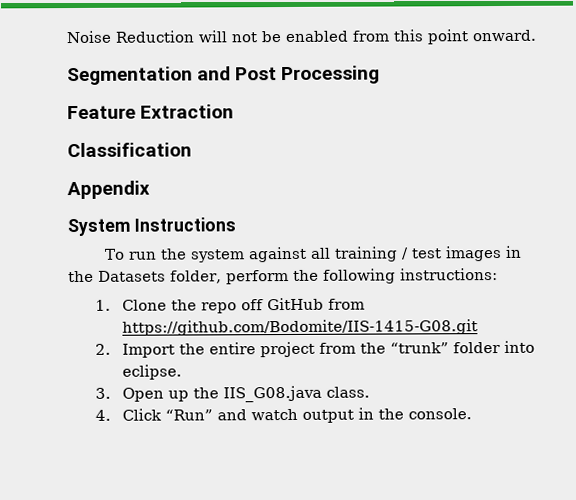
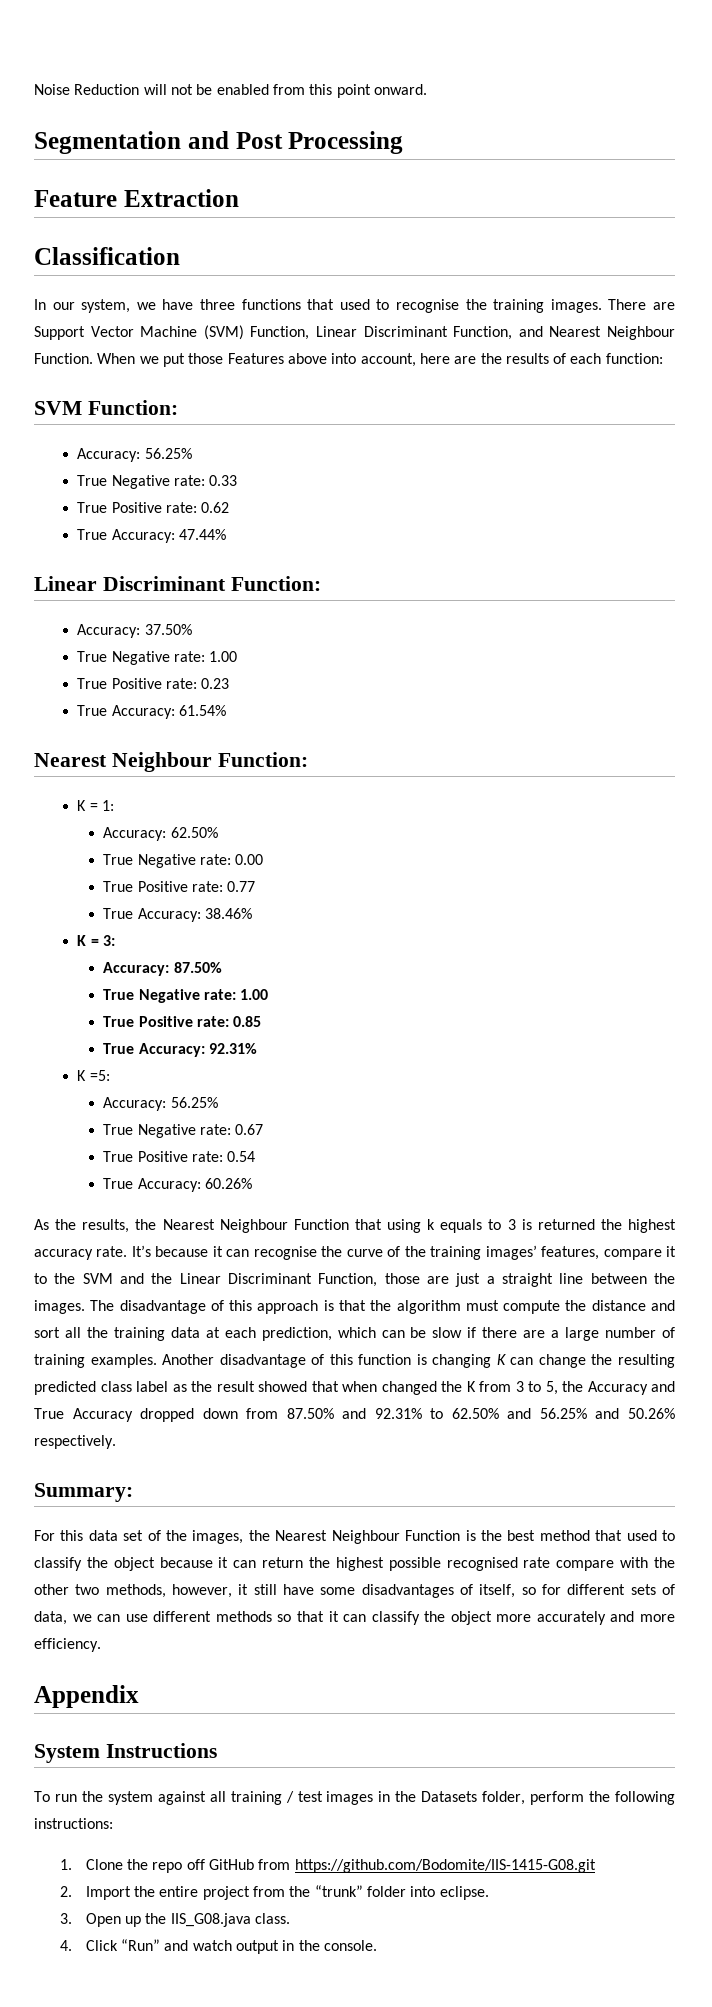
(192, 150) none -> [34,299,676,313] [34,325,676,340] [34,353,663,367] [34,400,178,415] [77,448,192,462] [77,475,238,489] [77,502,230,513] [77,529,227,543] [34,576,321,591] [77,624,192,638] [77,651,238,665] [77,678,230,689] [77,705,227,719] [34,752,308,772] [77,800,115,811] [103,827,218,841] [103,854,264,868] [103,881,256,892] [103,908,252,922] [77,935,116,946] [103,962,222,976] [103,989,269,1003] [103,1016,262,1027] [103,1043,257,1057] [77,1070,110,1081] [103,1097,218,1111] [103,1124,264,1138] [103,1151,256,1162] [103,1178,252,1192] [34,1219,676,1233] [34,1245,677,1260] [34,1273,676,1287] [34,1300,676,1314] [34,1327,676,1341] [34,1354,676,1368] [34,1381,675,1395] [34,1408,676,1422] [34,1435,116,1449] [34,1483,133,1502] [34,1530,675,1544] [34,1557,675,1571] [34,1584,676,1598] [34,1611,675,1625] [34,1638,101,1652] // In our system, we have three functions that used to recognise the training images. There are Support Vector Machine (SVM) Function, Linear Discriminant Function, and Nearest Neighbour Function. When we put those Features above into account, here are the results of each function: // SVM Function: // Accuracy: 56.25% // True Negative rate: 0.33 // True Positive rate: 0.62 // True Accuracy: 47.44% // Linear Discriminant Function: // Accuracy: 37.50% // True Negative rate: 1.00 // True Positive rate: 0.23 // True Accuracy: 61.54% // Nearest Neighbour Function: // K = 1: // Accuracy: 62.50% // True Negative rate: 0.00 // True Positive rate: 0.77 // True Accuracy: 38.46% // K = 3: // Accuracy: 87.50% // True Negative rate: 1.00 // True Positive rate: 0.85 // True Accuracy: 92.31% // K =5: // Accuracy: 56.25% // True Negative rate: 0.67 // True Positive rate: 0.54 // True Accuracy: 60.26% // As the results, the Nearest Neighbour Function that using k equals to 3 is returned the highest accuracy rate. It’s because it can recognise the curve of the training images’ features, compare it to the SVM and the Linear Discriminant Function, those are just a straight line between the images. The disadvantage of this approach is that the algorithm must compute the distance and sort all the training data at each prediction, which can be slow if there are a large number of training examples. Another disadvantage of this function is changing K can change the resulting predicted class label as the result showed that when changed the K from 3 to 5, the Accuracy and True Accuracy dropped down from 87.50% and 92.31% to 62.50% and 56.25% and 50.26% respectively. // Summary: // For this data set of the images, the Nearest Neighbour Function is the best method that used to classify the object because it can return the highest possible recognised rate compare with the other two methods, however, it still have some disadvantages of itself, so for different sets of data, we can use different methods so that it can classify the object more accurately and more efficiency.

